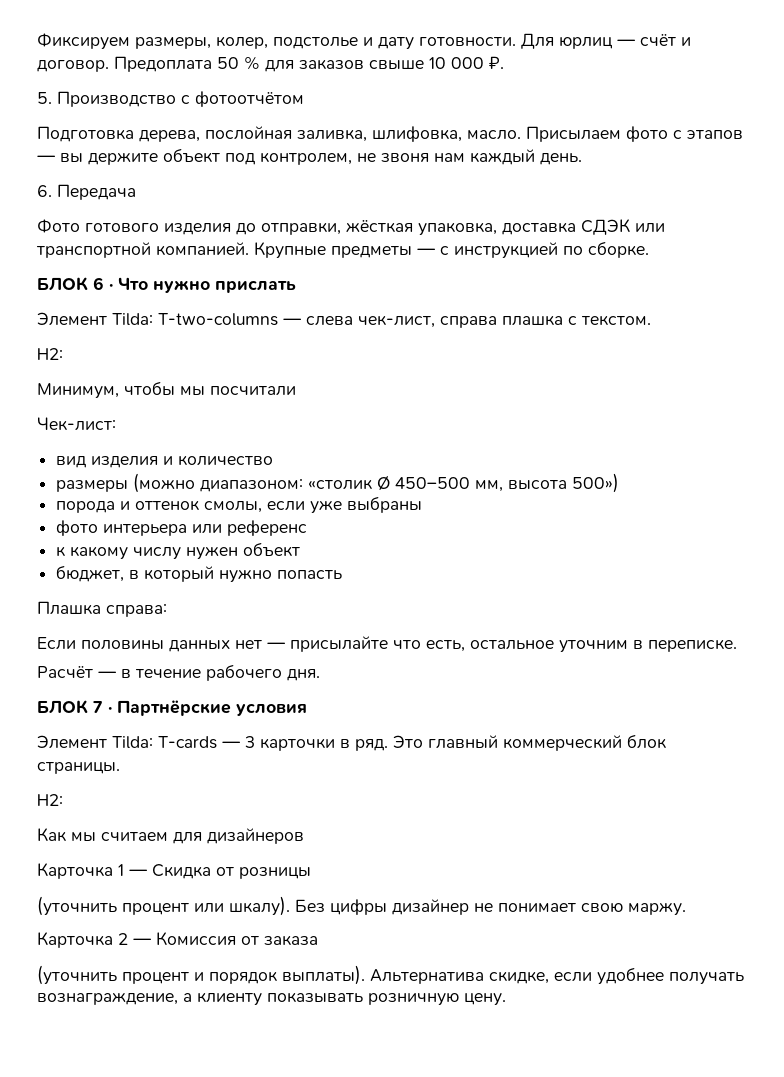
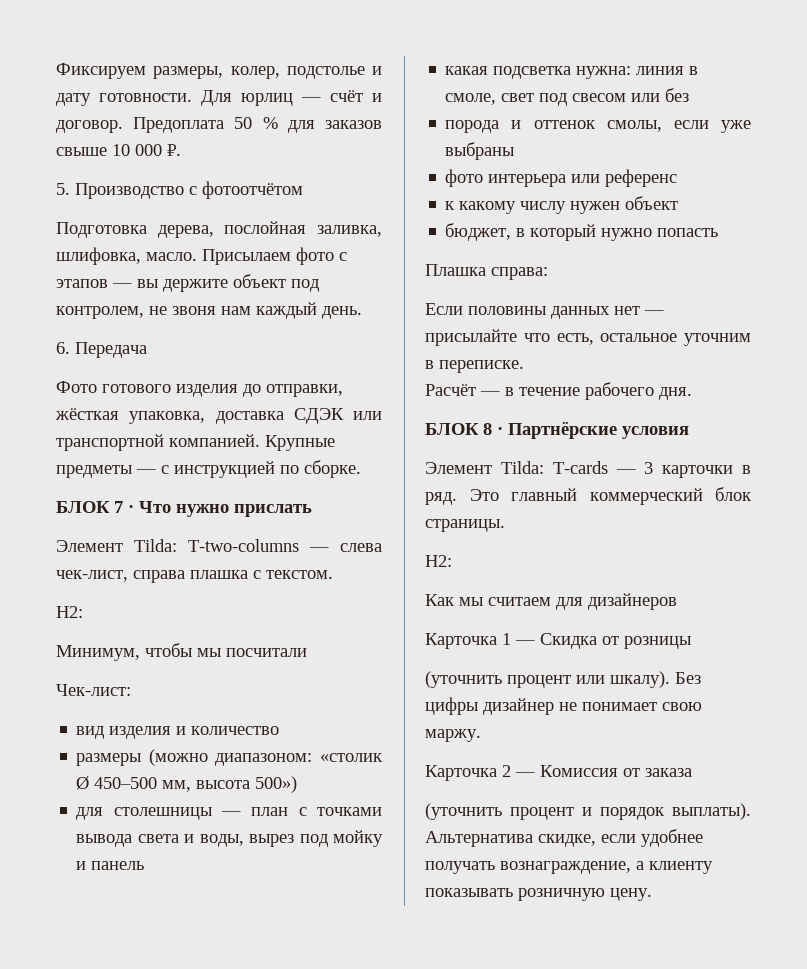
[93,277,104,290] 6 -> [114,501,123,513] 7
(620, 483) none -> [76,807,382,820] [76,830,383,847] [76,861,145,870] [445,66,699,79] [445,88,690,106] // для столешницы — план с точками вывода света и воды, вырез под мойку и панель // какая подсветка нужна: линия в смоле, свет под свесом или без
[93,701,103,713] 7 -> [483,423,492,435] 8

